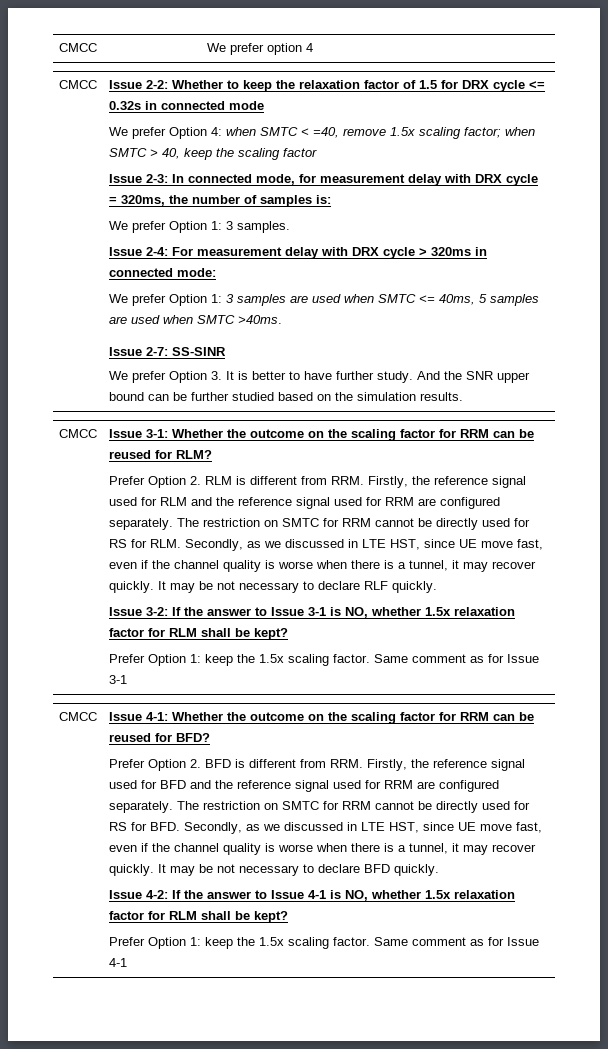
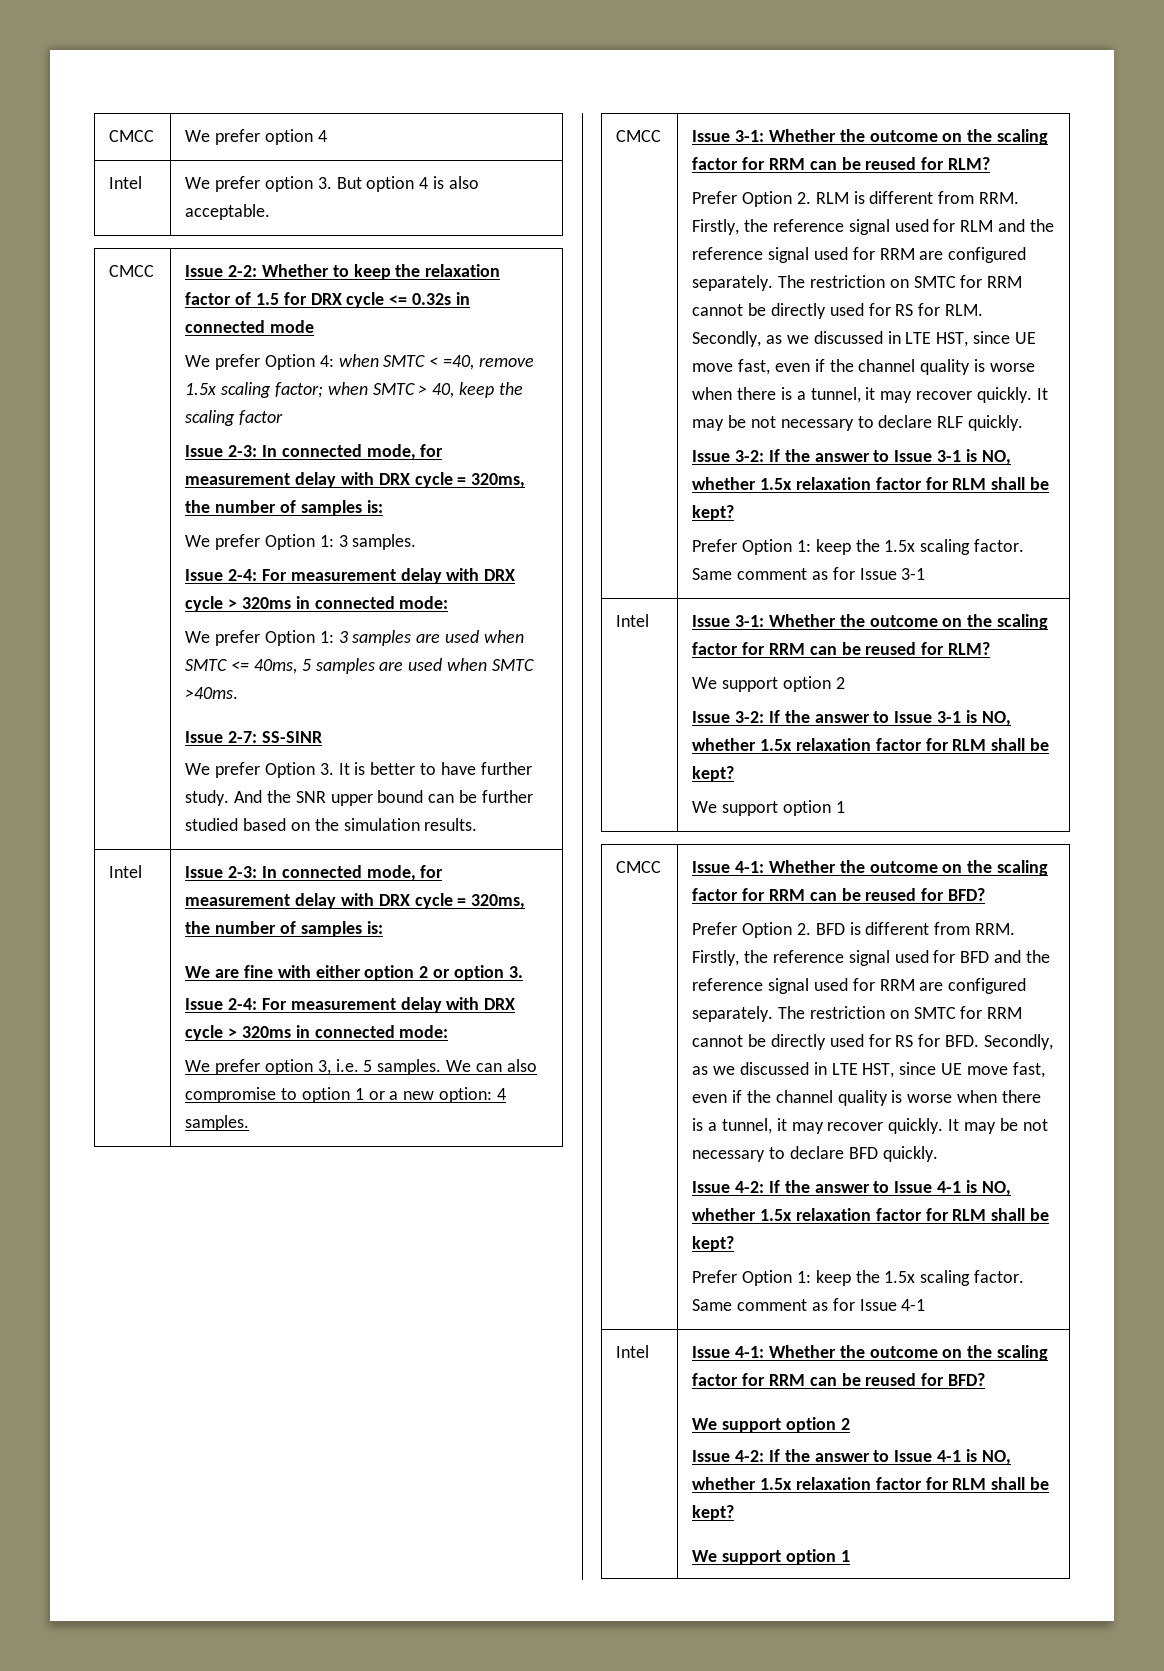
(313, 47) none -> [109,176,143,189] [185,176,480,192] [185,204,271,220] // Intel | We prefer option 3. But option 4 is also acceptable.
(463, 396) none -> [109,865,143,878] [185,865,444,881] [185,893,526,909] [185,921,383,937] [185,965,523,981] [185,997,516,1013] [185,1025,449,1041] [185,1059,537,1075] [185,1087,507,1103] [185,1115,250,1131] // Intel | Issue 2-3: In connected mode, for measurement delay with DRX cycle = 320ms, the number of samples is: // We are fine with either option 2 or option 3. // Issue 2-4: For measurement delay with DRX cycle > 320ms in connected mode: // We prefer option 3, i.e. 5 samples. We can also compromise to option 1 or a new option: 4 samples.
(127, 679) none -> [616,614,650,627] [692,614,1049,630] [692,642,991,655] [692,676,845,692] [692,710,1011,726] [692,738,1050,751] [692,766,735,782] [692,800,845,816] // Intel | Issue 3-1: Whether the outcome on the scaling factor for RRM can be reused for RLM? // We support option 2 // Issue 3-2: If the answer to Issue 3-1 is NO, whether 1.5x relaxation factor for RLM shall be kept? // We support option 1
(127, 962) none -> [616,1345,650,1358] [692,1345,1049,1361] [692,1373,986,1386] [692,1417,850,1433] [692,1449,1011,1465] [692,1477,1050,1490] [692,1505,735,1521] [692,1549,850,1565] // Intel | Issue 4-1: Whether the outcome on the scaling factor for RRM can be reused for BFD? // We support option 2 // Issue 4-2: If the answer to Issue 4-1 is NO, whether 1.5x relaxation factor for RLM shall be kept? // We support option 1

